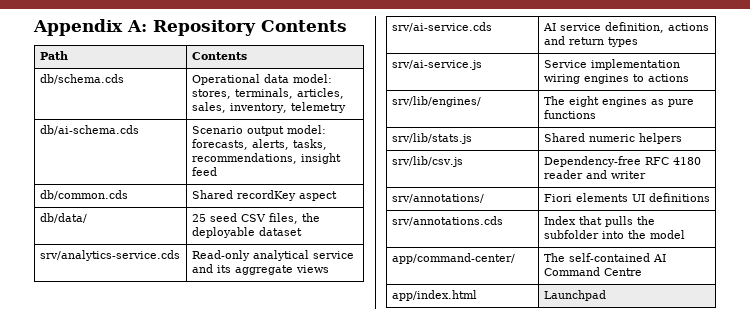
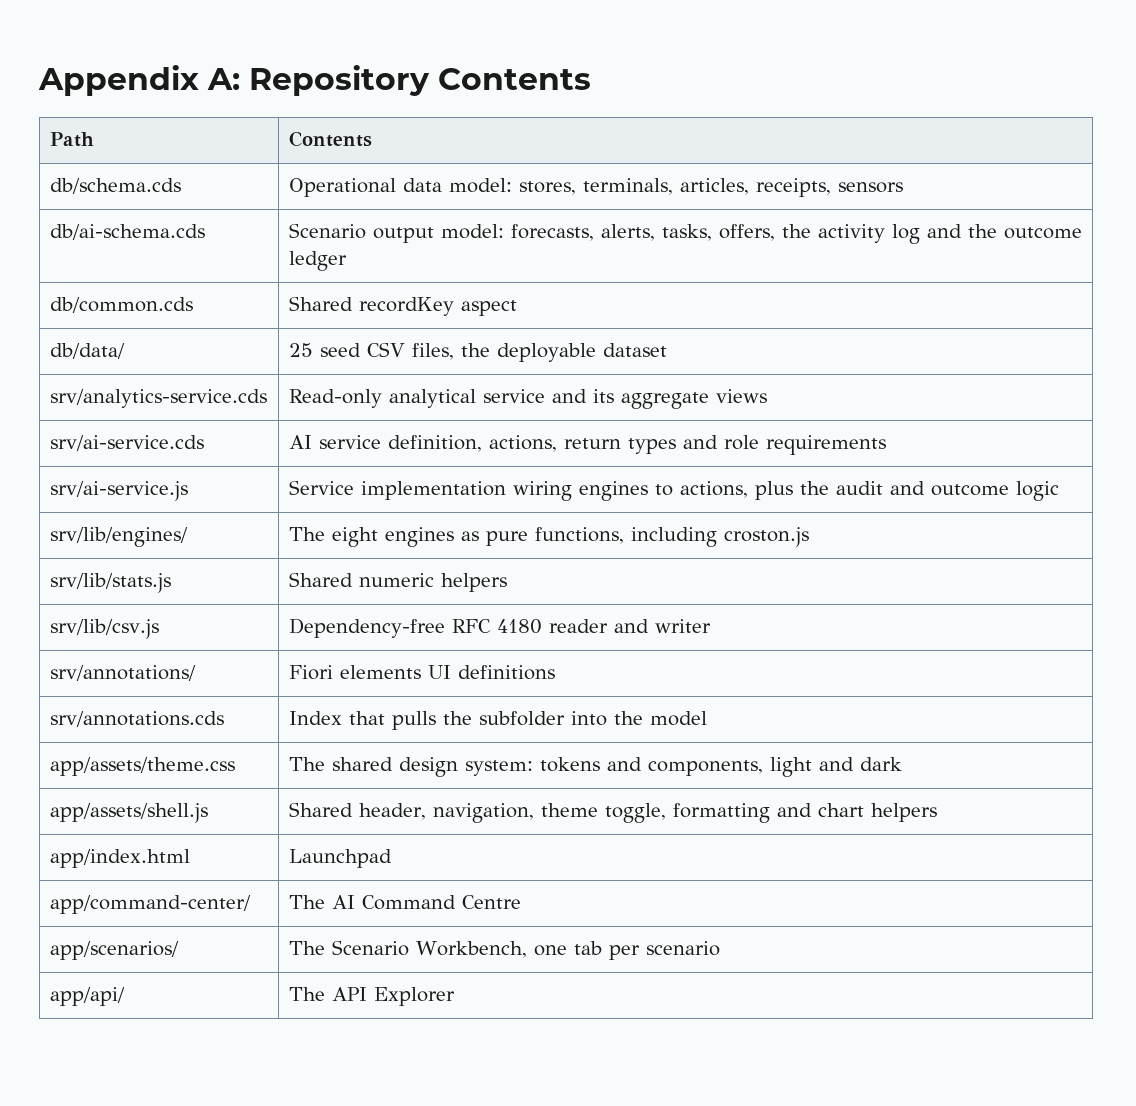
[191,102,346,113] sales, inventory, telemetry -> [755,178,903,197] receipts, sensors
[191,153,341,164] [191,167,217,176] recommendations, insight feed -> [718,224,1082,244] [288,251,347,271] offers, the activity log and the outcome ledger
[667,23,709,31] [543,36,565,45] actions and -> [488,435,557,452] actions,
(638, 42) none -> [682,435,886,455] and role requirements
[647,74,689,82] actions -> [679,481,1059,501] actions, plus the audit and outcome logic
[543,110,596,119] functions -> [534,527,809,547] functions, including croston.js
(685, 234) none -> [49,757,235,776] [288,757,902,777] [49,803,208,823] [288,802,937,823] [49,849,190,868] [288,849,392,868] // app/assets/theme.css | The shared design system: tokens and components, light and dark // app/assets/shell.js | Shared header, navigation, theme toggle, formatting and chart helpers // app/index.html | Launchpad
[568,253,650,262] self-contained -> (325, 902) none
[391,290,477,301] [543,290,606,301] app/index.html | Launchpad -> [49,941,179,960] [288,940,720,960] [49,987,125,1006] [288,987,455,1006] app/scenarios/ | The Scenario Workbench, one tab per scenario // app/api/ | The API Explorer

